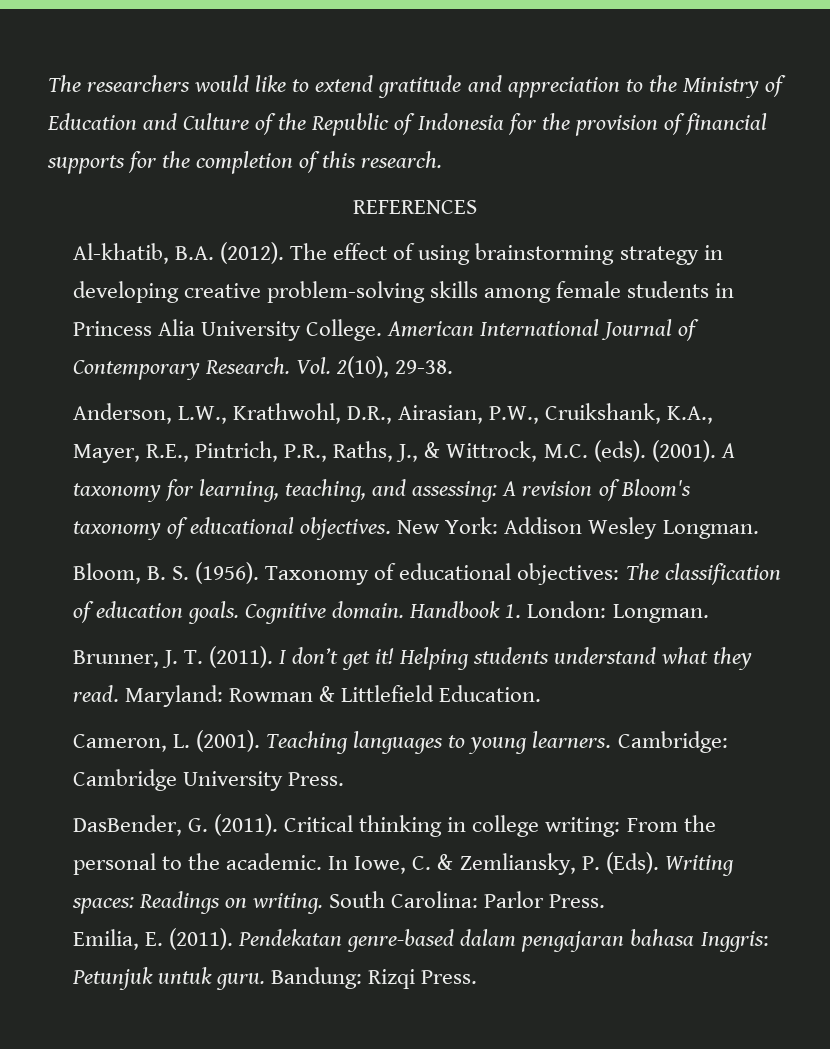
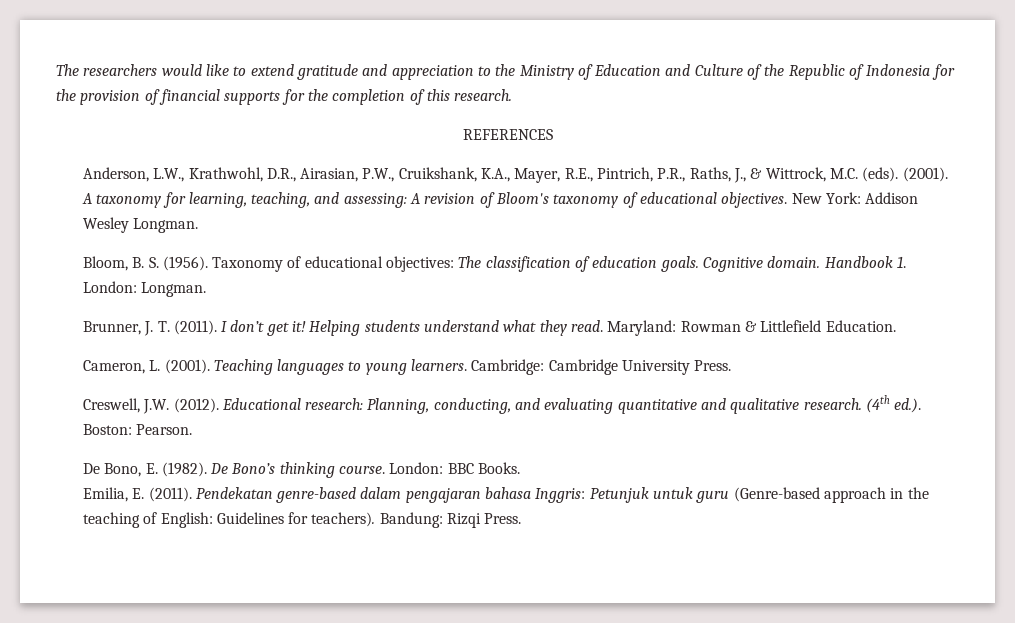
[72,242,723,265] [72,281,735,303] [72,319,700,341] [72,356,454,380] // Al-khatib, B.A. (2012). The effect of using brainstorming strategy in developing creative problem-solving skills among female students in Princess Alia University College. American International Journal of Contemporary Research. Vol. 2(10), 29-38. -> (553, 134) none
[72,814,716,837] [72,852,734,876] [71,891,606,914] DasBender, G. (2011). Critical thinking in college writing: From the personal to the academic. In Iowe, C. & Zemliansky, P. (Eds). Writing spaces: Readings on writing. South Carolina: Parlor Press. -> [82,395,922,414] [82,424,193,435] [82,462,521,478] Creswell, J.W. (2012). Educational research: Planning, conducting, and evaluating quantitative and qualitative research. (4th ed.). Boston: Pearson. // De Bono, E. (1982). De Bono’s thinking course. London: BBC Books.
[216,973,266,990] guru. -> [696,487,929,503] [82,512,376,528] guru (Genre-based approach in the teaching of English: Guidelines for teachers).

